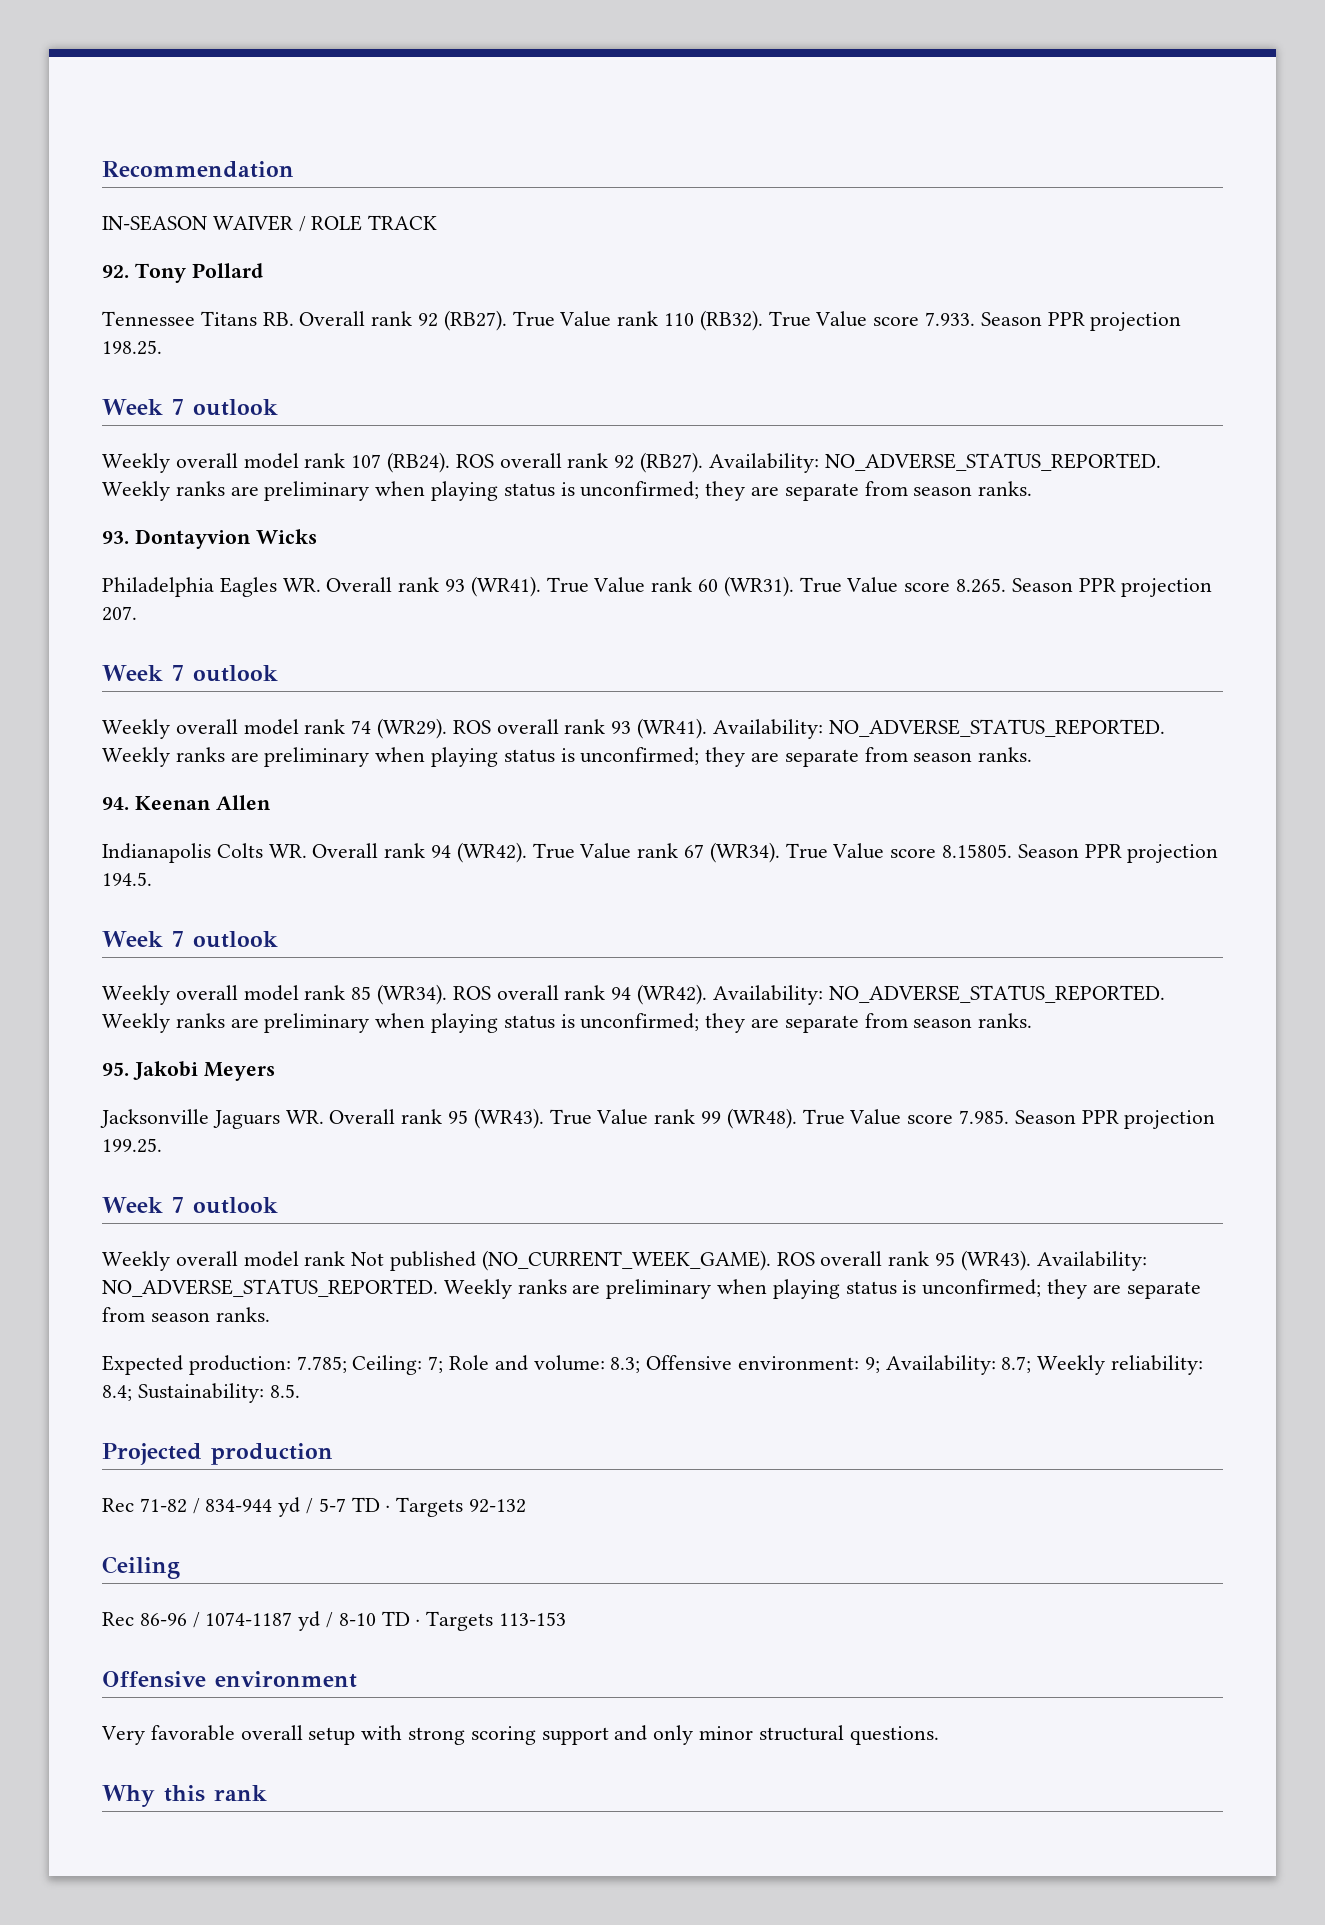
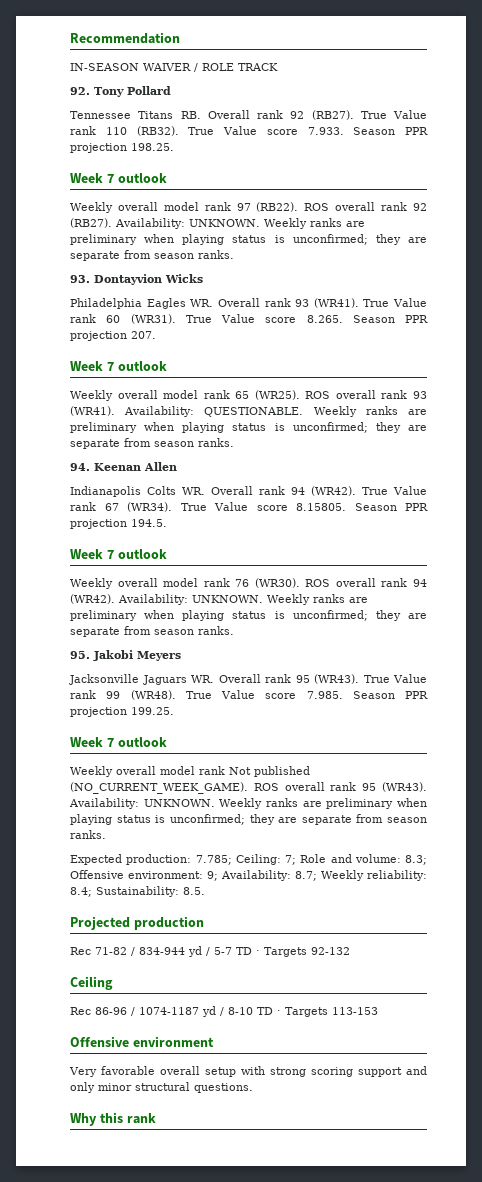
[351,452,451,473] 107 (RB24). -> [236,202,299,212] 97 (RB22).
[824,453,1161,471] NO_ADVERSE_STATUS_REPORTED. -> [189,219,260,227] UNKNOWN.
[351,718,448,739] 74 (WR29). -> [235,390,300,400] 65 (WR25).
[828,719,1165,737] NO_ADVERSE_STATUS_REPORTED. -> [204,407,304,417] QUESTIONABLE.
[351,984,448,1005] 85 (WR34). -> [235,578,300,588] 76 (WR30).
[828,985,1165,1003] NO_ADVERSE_STATUS_REPORTED. -> [192,595,263,603] UNKNOWN.
[102,1279,438,1297] NO_ADVERSE_STATUS_REPORTED. -> [143,799,215,807] UNKNOWN.

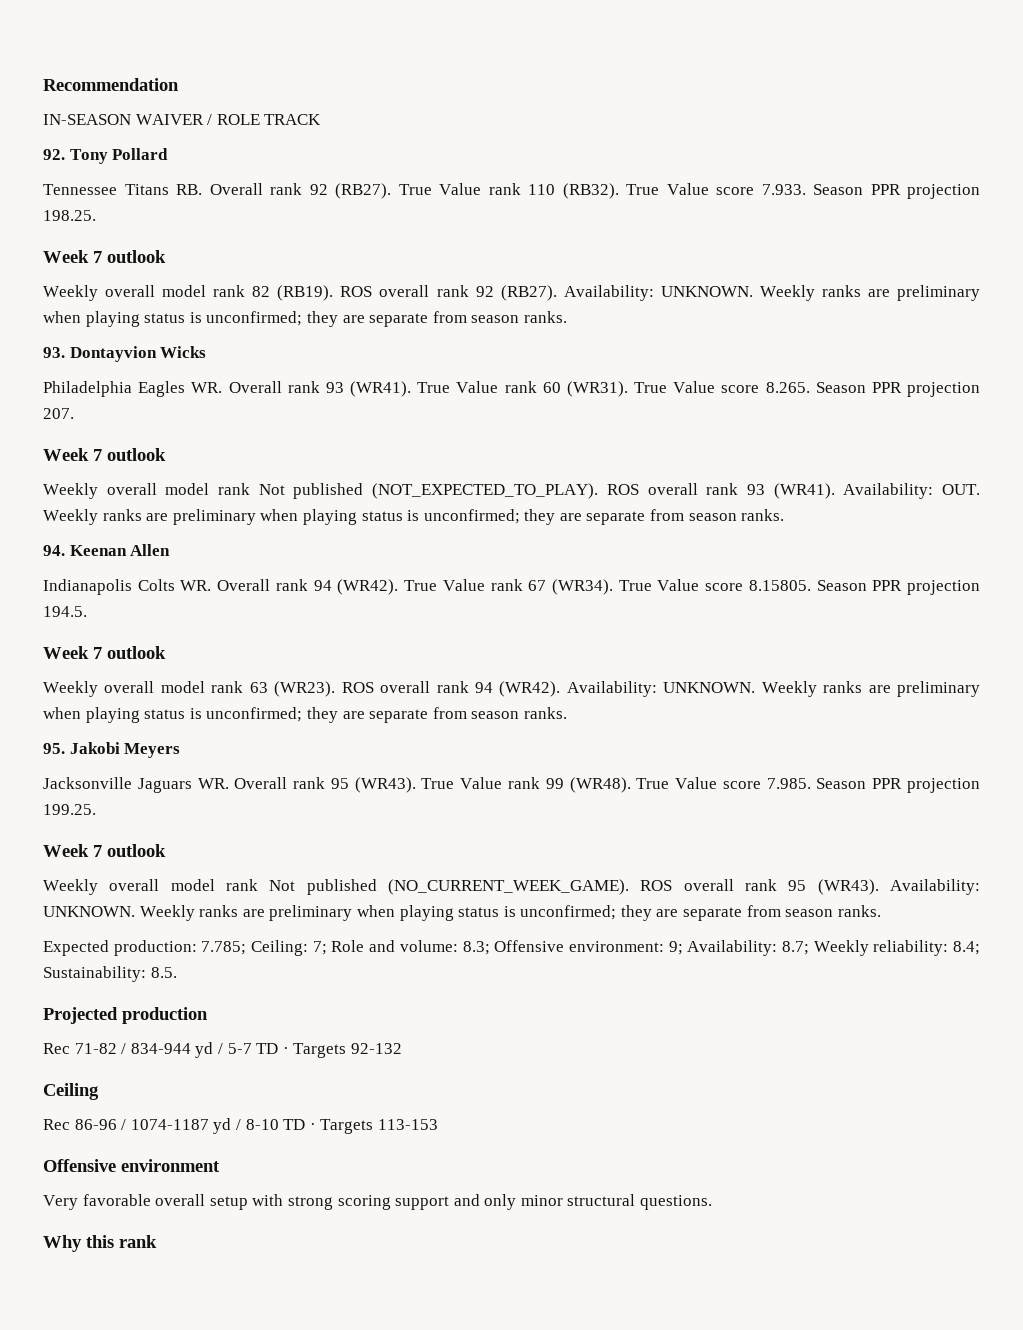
[236,202,299,212] 97 (RB22). -> [252,285,334,301] 82 (RB19).
[235,390,300,400] 65 (WR25). -> [258,483,599,499] Not published (NOT_EXPECTED_TO_PLAY).
[204,407,304,417] QUESTIONABLE. -> [942,484,981,495] OUT.
[235,578,300,588] 76 (WR30). -> [249,681,336,697] 63 (WR23).

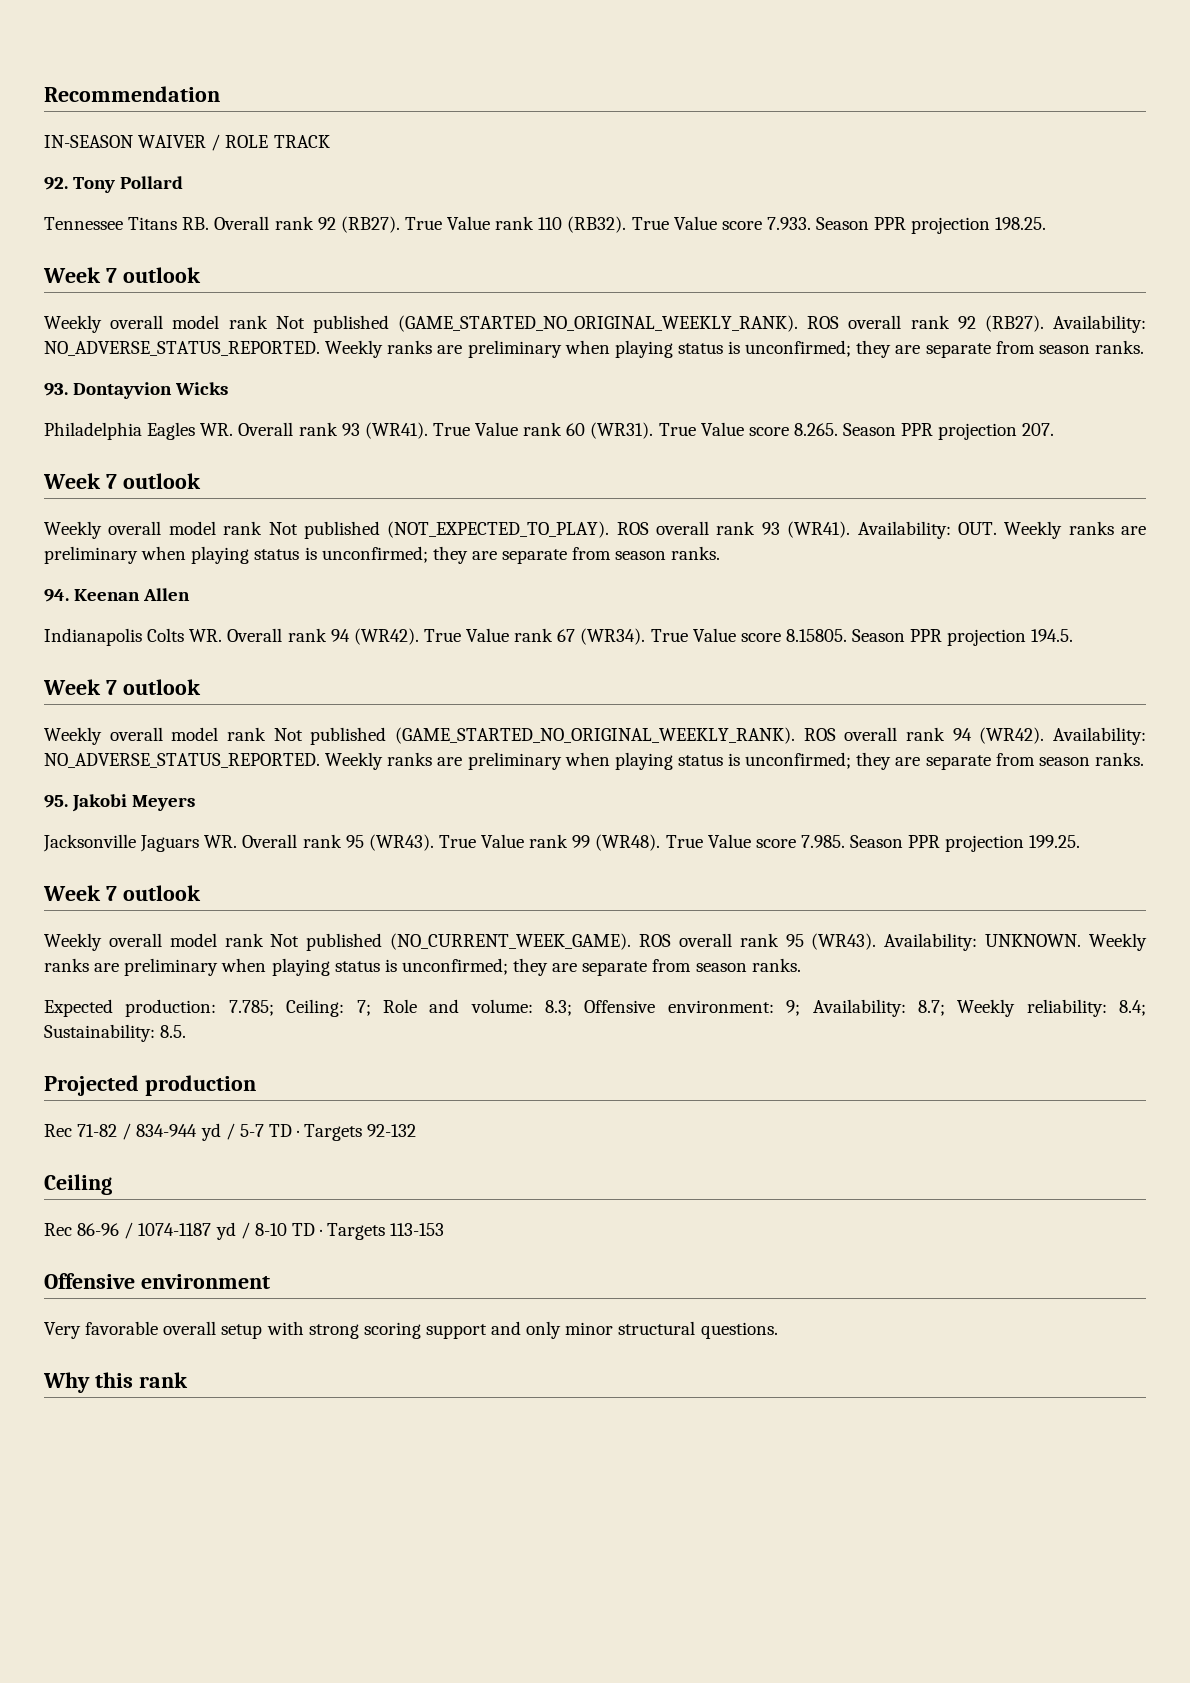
[252,285,334,301] 82 (RB19). -> [275,315,798,333] Not published (GAME_STARTED_NO_ORIGINAL_WEEKLY_RANK).
[660,286,753,297] UNKNOWN. -> [44,341,320,356] NO_ADVERSE_STATUS_REPORTED.
[249,681,336,697] 63 (WR23). -> [273,727,795,745] Not published (GAME_STARTED_NO_ORIGINAL_WEEKLY_RANK).
[663,682,756,693] UNKNOWN. -> [44,753,320,768] NO_ADVERSE_STATUS_REPORTED.

